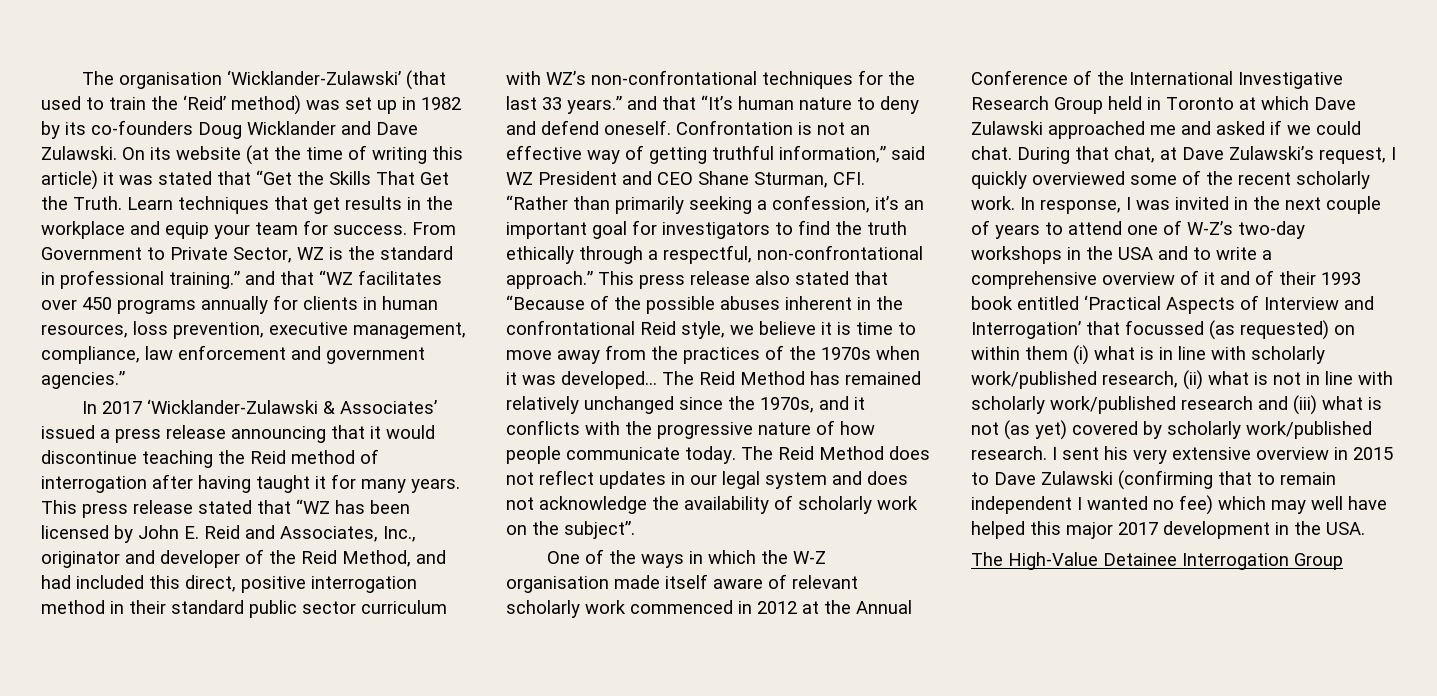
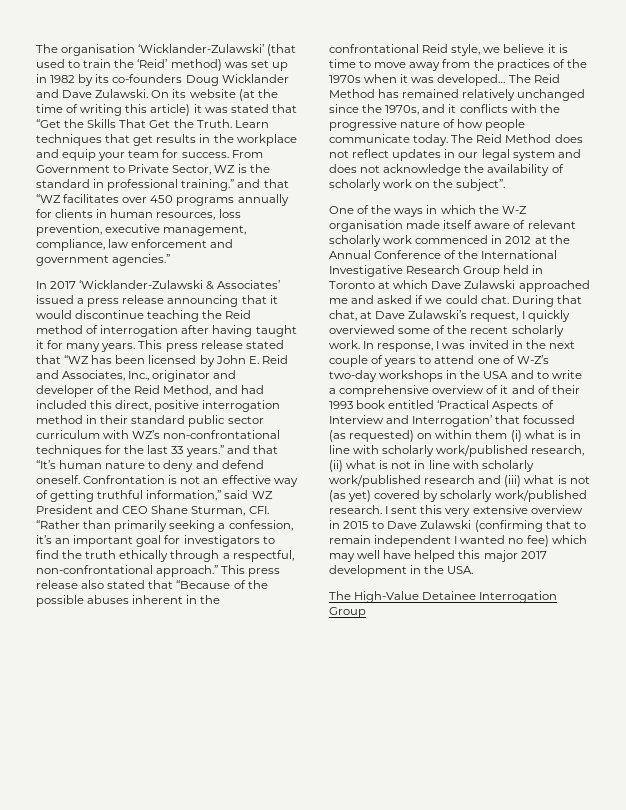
[1104,446,1128,460] his -> [420,505,443,514] this

